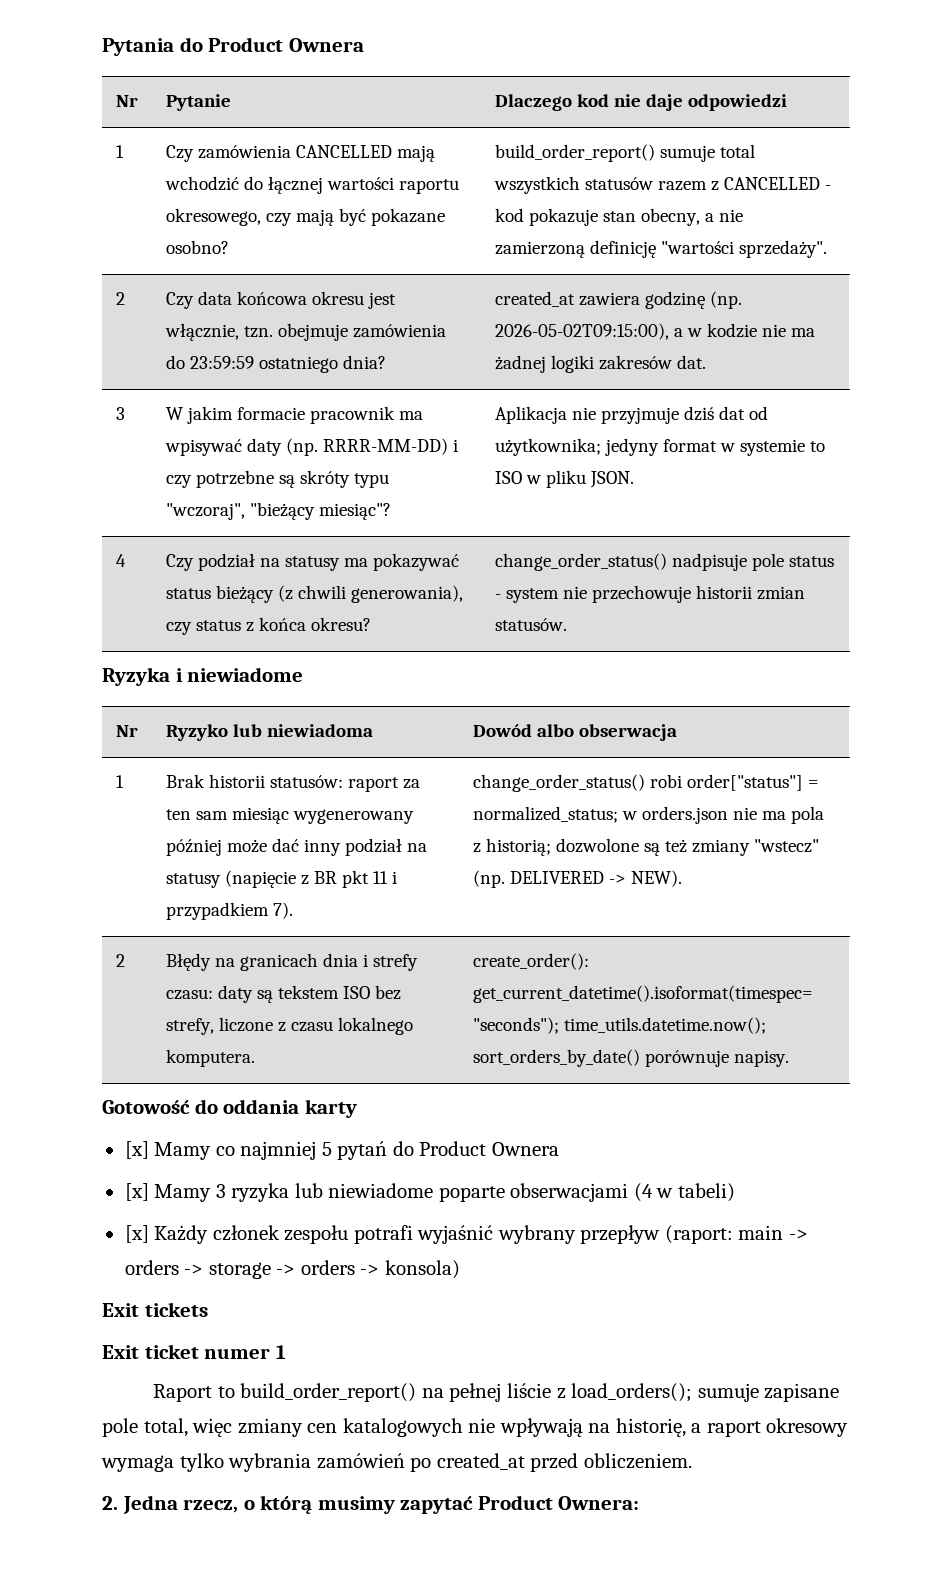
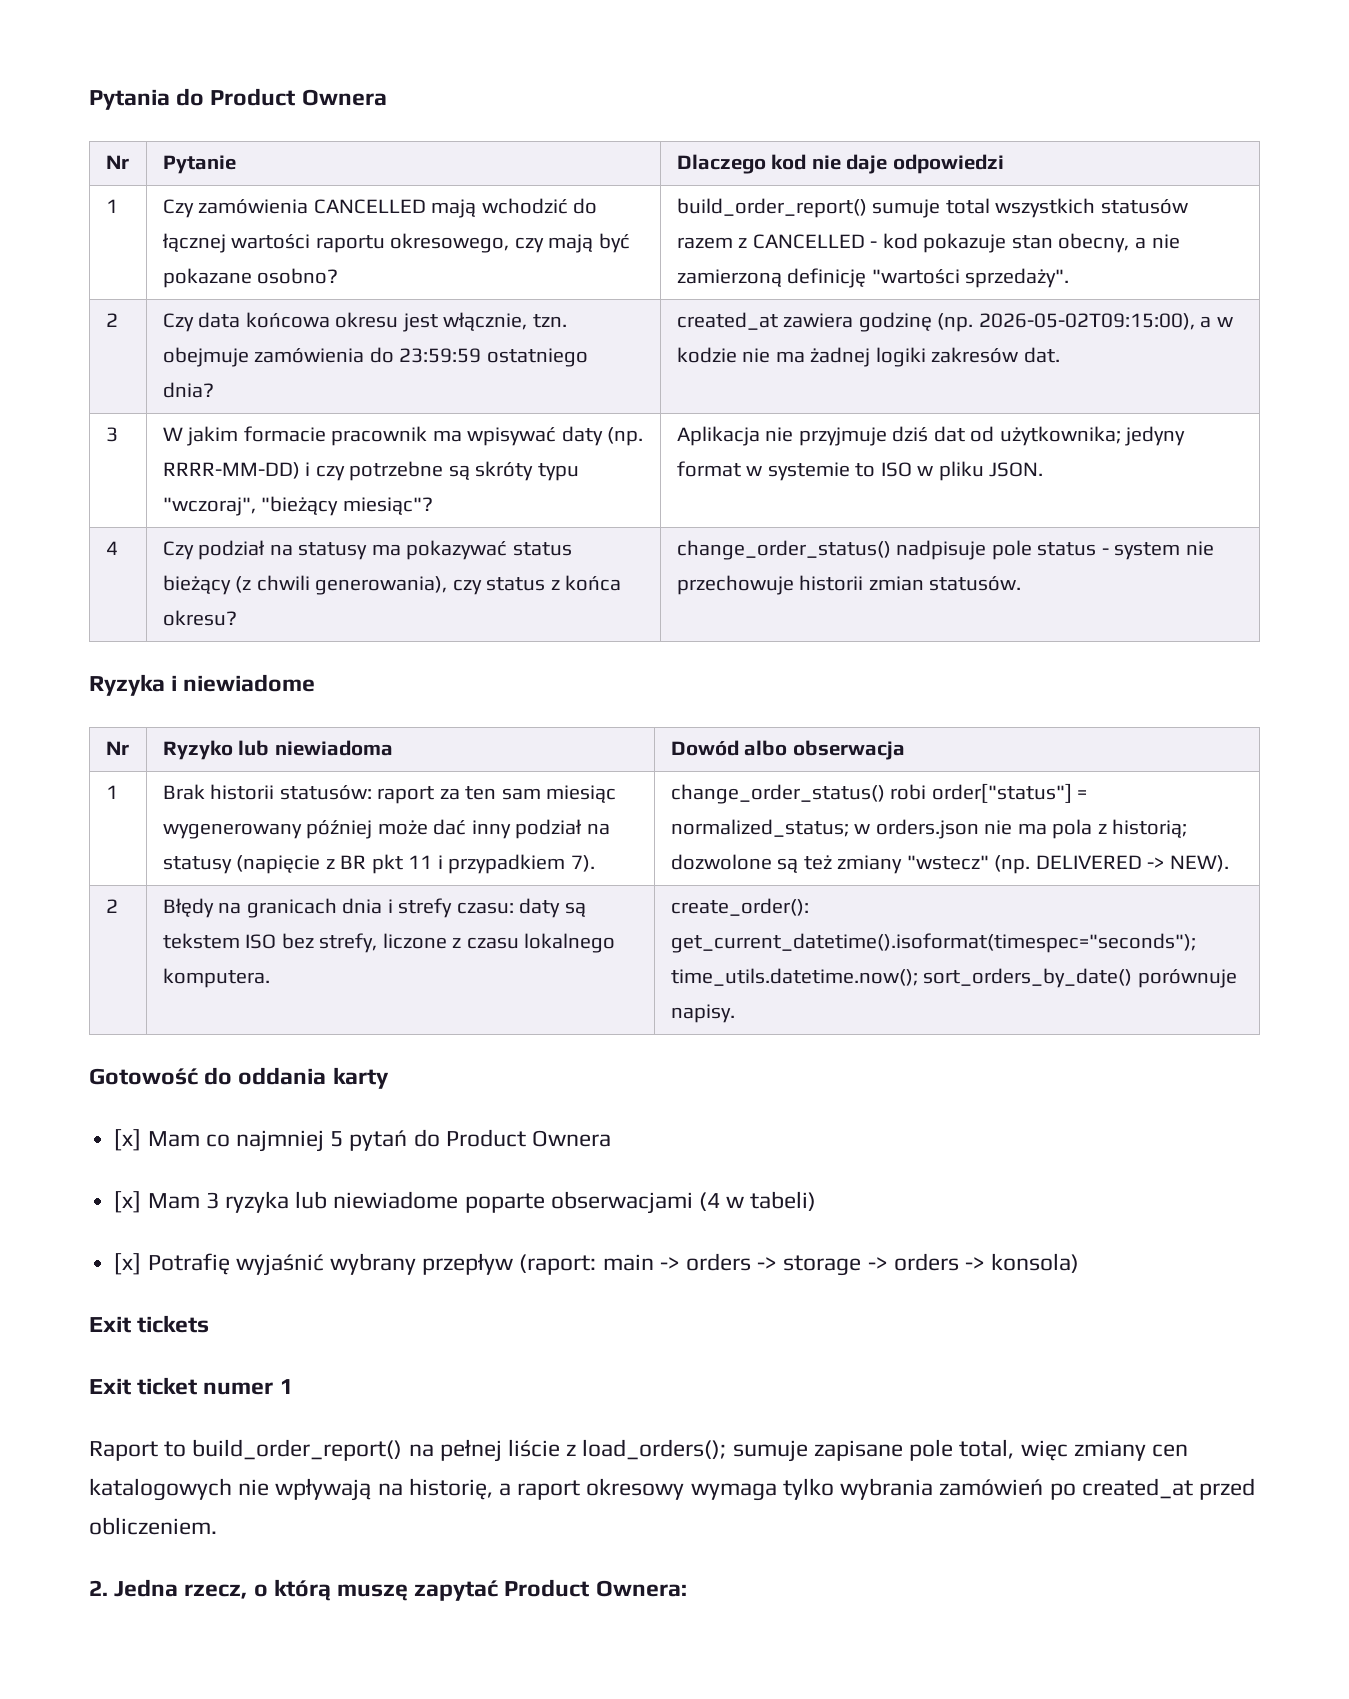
[154,1142,212,1160] Mamy -> [147,1131,200,1147] Mam
[154,1184,212,1202] Mamy -> [147,1193,200,1209] Mam
[154,1225,413,1244] Każdy członek zespołu potrafi -> [147,1253,230,1275] Potrafię
[317,1496,395,1514] musimy -> [337,1584,409,1601] muszę

